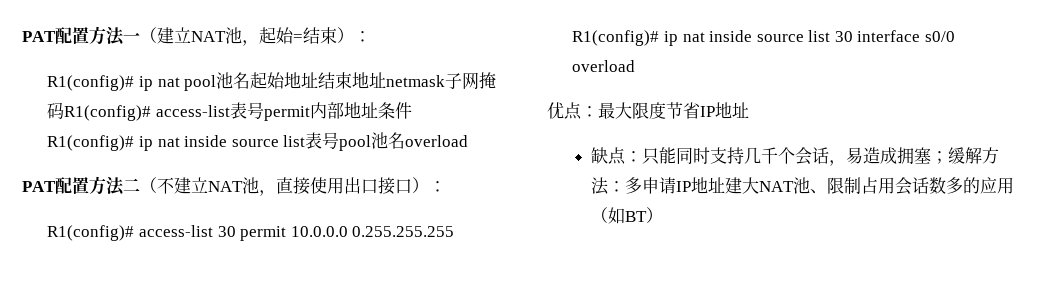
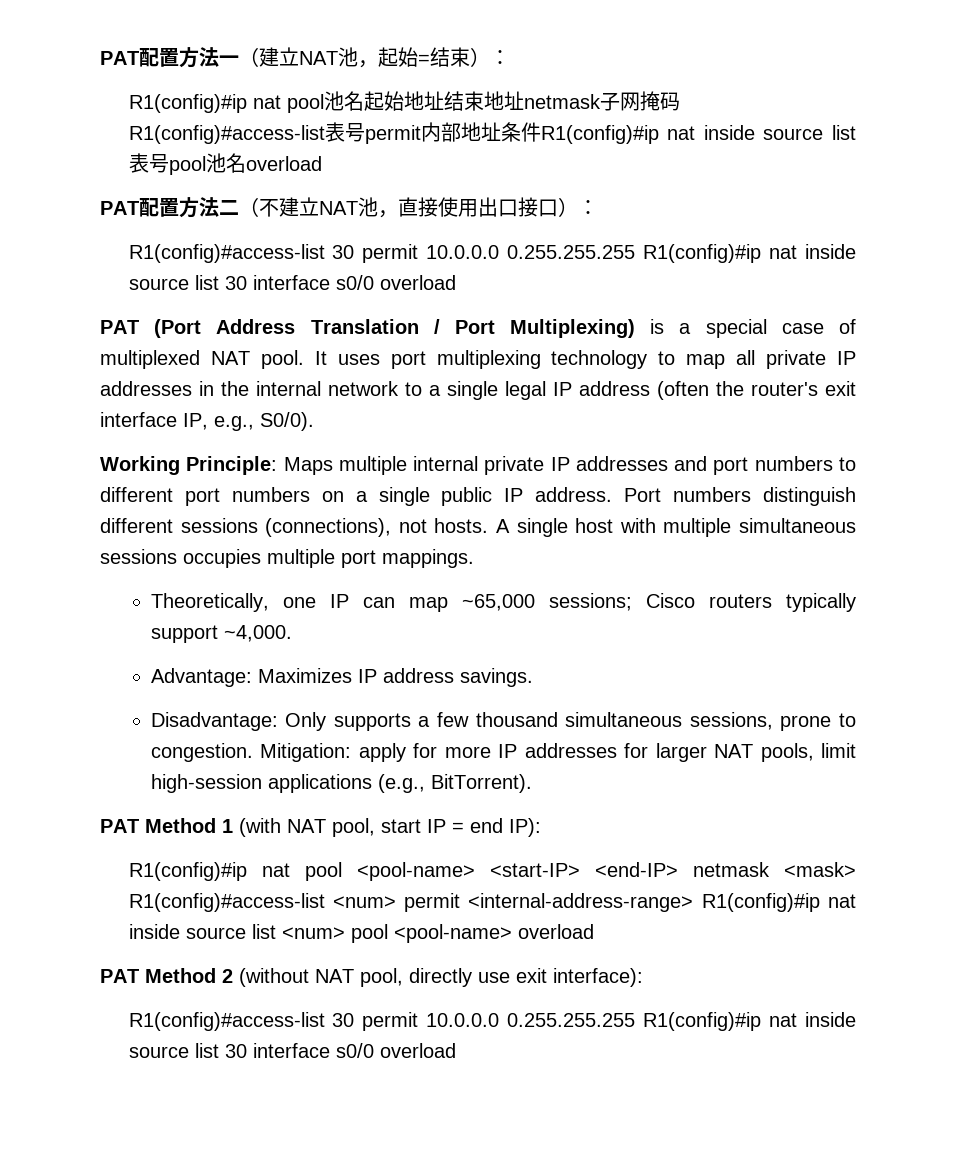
[47,75,153,91] R1(config)# ip -> [128,94,247,113] R1(config)#ip
[64,105,230,121] R1(config)# access-list -> [128,125,325,144] R1(config)#access-list
[47,135,153,151] R1(config)# ip -> [540,125,659,144] R1(config)#ip
[47,225,455,241] [572,30,678,46] R1(config)# access-list 30 permit 10.0.0.0 0.255.255.255 R1(config)# ip -> [128,244,762,263] R1(config)#access-list 30 permit 10.0.0.0 0.255.255.255 R1(config)#ip
[547,102,749,120] [591,147,1000,166] [591,177,1015,195] [591,207,664,224] 优点：最大限度节省IP地址 // 缺点：只能同时支持几千个会话，易造成拥塞；缓解方法：多申请IP地址建大NAT池、限制占用会话数多的应用（如BT） -> [100,319,856,338] [100,350,856,369] [100,381,856,400] [100,412,314,431] [100,456,856,475] [100,487,856,506] [100,518,857,537] [100,549,474,568] [150,593,857,612] [150,625,292,643] [150,668,533,687] [150,712,856,731] [150,743,856,762] [150,774,532,793] [100,818,541,837] [128,862,856,881] [128,893,856,912] [128,924,594,943] [100,968,643,987] [128,1012,856,1031] [128,1043,456,1058] PAT (Port Address Translation / Port Multiplexing) is a special case of multiplexed NAT pool. It uses port multiplexing technology to map all private IP addresses in the internal network to a single legal IP address (often the router's exit interface IP, e.g., S0/0). // Working Principle: Maps multiple internal private IP addresses and port numbers to different port numbers on a single public IP address. Port numbers distinguish different sessions (connections), not hosts. A single host with multiple simultaneous sessions occupies multiple port mappings. // Theoretically, one IP can map ~65,000 sessions; Cisco routers typically support ~4,000. // Advantage: Maximizes IP address savings. // Disadvantage: Only supports a few thousand simultaneous sessions, prone to congestion. Mitigation: apply for more IP addresses for larger NAT pools, limit high-session applications (e.g., BitTorrent). // PAT Method 1 (with NAT pool, start IP = end IP): // R1(config)#ip nat pool <pool-name> <start-IP> <end-IP> netmask <mask> R1(config)#access-list <num> permit <internal-address-range> R1(config)#ip nat inside source list <num> pool <pool-name> overload // PAT Method 2 (without NAT pool, directly use exit interface): // R1(config)#access-list 30 permit 10.0.0.0 0.255.255.255 R1(config)#ip nat inside source list 30 interface s0/0 overload

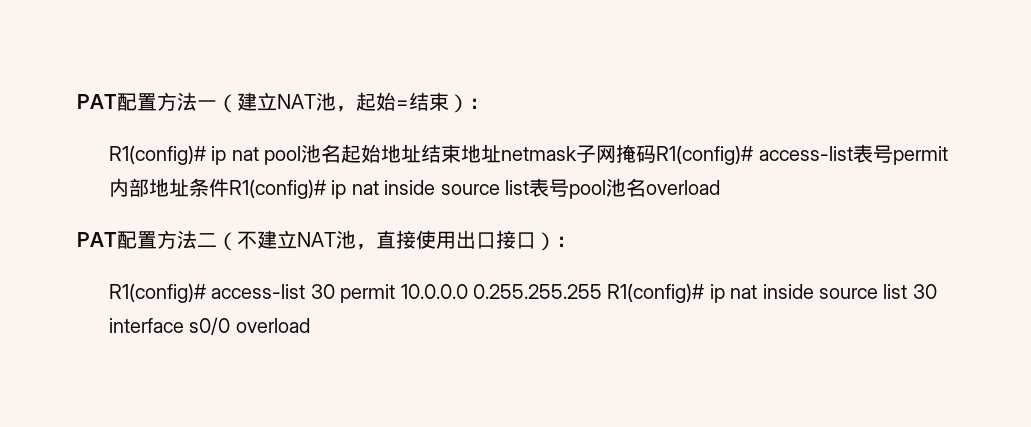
[128,94,247,113] R1(config)#ip -> [108,145,227,165] R1(config)# ip
[128,125,325,144] R1(config)#access-list -> [656,145,853,165] R1(config)# access-list
[540,125,659,144] R1(config)#ip -> [228,179,347,199] R1(config)# ip
[128,244,856,263] [128,275,456,290] [100,319,856,338] [100,350,856,369] [100,381,856,400] [100,412,314,431] [100,456,856,475] [100,487,856,506] [100,518,857,537] [100,549,474,568] [150,593,857,612] [150,625,292,643] [150,668,533,687] [150,712,856,731] [150,743,856,762] [150,774,532,793] [100,818,541,837] [128,862,856,881] [128,893,856,912] [128,924,594,943] [100,968,643,987] [128,1012,856,1031] [128,1043,456,1058] R1(config)#access-list 30 permit 10.0.0.0 0.255.255.255 R1(config)#ip nat inside source list 30 interface s0/0 overload // PAT (Port Address Translation / Port Multiplexing) is a special case of multiplexed NAT pool. It uses port multiplexing technology to map all private IP addresses in the internal network to a single legal IP address (often the router's exit interface IP, e.g., S0/0). // Working Principle: Maps multiple internal private IP addresses and port numbers to different port numbers on a single public IP address. Port numbers distinguish different sessions (connections), not hosts. A single host with multiple simultaneous sessions occupies multiple port mappings. // Theoretically, one IP can map ~65,000 sessions; Cisco routers typically support ~4,000. // Advantage: Maximizes IP address savings. // Disadvantage: Only supports a few thousand simultaneous sessions, prone to congestion. Mitigation: apply for more IP addresses for larger NAT pools, limit high-session applications (e.g., BitTorrent). // PAT Method 1 (with NAT pool, start IP = end IP): // R1(config)#ip nat pool <pool-name> <start-IP> <end-IP> netmask <mask> R1(config)#access-list <num> permit <internal-address-range> R1(config)#ip nat inside source list <num> pool <pool-name> overload // PAT Method 2 (without NAT pool, directly use exit interface): // R1(config)#access-list 30 permit 10.0.0.0 0.255.255.255 R1(config)#ip nat inside source list 30 interface s0/0 overload -> [108,283,937,303] [108,317,310,335] R1(config)# access-list 30 permit 10.0.0.0 0.255.255.255 R1(config)# ip nat inside source list 30 interface s0/0 overload

